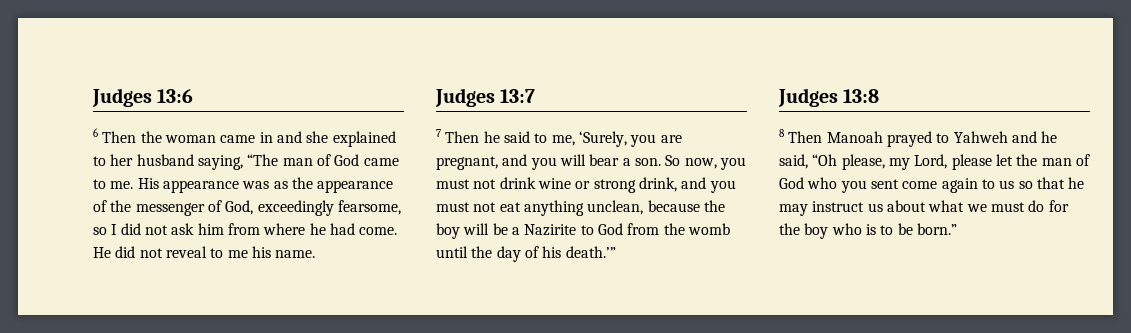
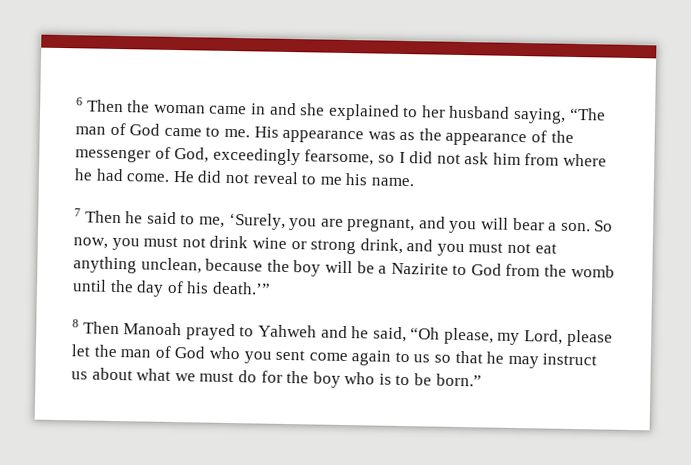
[92,88,194,107] Judges 13:6 // -> (76, 101) none
[435,88,536,107] // Judges 13:7 -> (414, 182) none
[778,88,880,107] // Judges 13:8 -> (271, 288) none

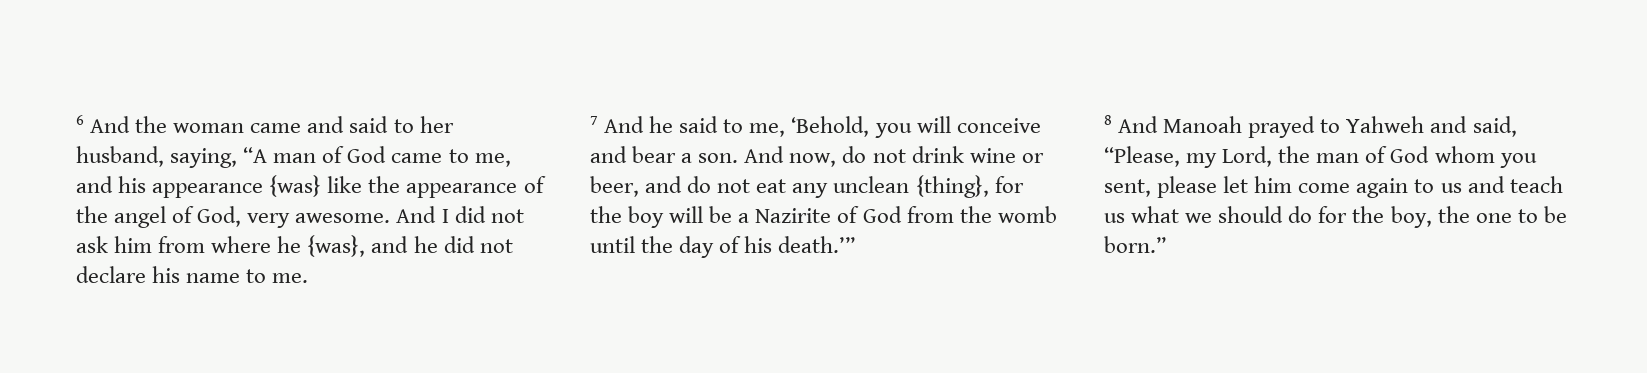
[86,99,124,113] Then -> [90,116,131,133] And
[250,102,606,124] in and she explained to her husband saying, “The -> [307,116,454,133] [76,146,268,168] and said to her husband, saying, “A
[223,126,416,144] me. His appearance was as -> [474,153,511,167] [76,175,363,198] me, and his appearance {was} like
[75,148,151,163] messenger -> [114,206,167,228] angel
[212,147,395,166] exceedingly fearsome, so -> [247,206,437,228] very awesome. And
[95,168,414,187] had come. He did not reveal to me his name. -> [307,235,513,257] [76,266,309,283] {was}, and he did not declare his name to me.
[84,210,122,224] Then -> [604,116,645,133] And
[228,212,614,234] [73,235,557,257] [73,256,264,274] ‘Surely, you are pregnant, and you will bear a son. So now, you must not drink wine or strong drink, and you must not eat anything unclean, because -> [791,116,1041,138] [590,146,1044,167] [590,175,1024,198] ‘Behold, you will conceive and bear a son. And now, do not drink wine or beer, and do not eat any unclean {thing}, for
[452,264,468,276] to -> [837,206,860,223] of
[82,321,120,335] Then -> [1118,116,1159,133] And
[351,326,613,347] [71,344,598,369] [71,367,133,381] he said, “Oh please, my Lord, please let the man of God who you sent come again to us so that he may instruct us about -> [1472,116,1517,137] [1104,146,1537,168] [1104,176,1563,198] [1104,213,1125,223] said, “Please, my Lord, the man of God whom you sent, please let him come again to us and teach us
[199,371,235,383] must -> [1218,206,1284,223] should
[312,371,392,388] boy who is -> [1390,206,1512,228] boy, the one

